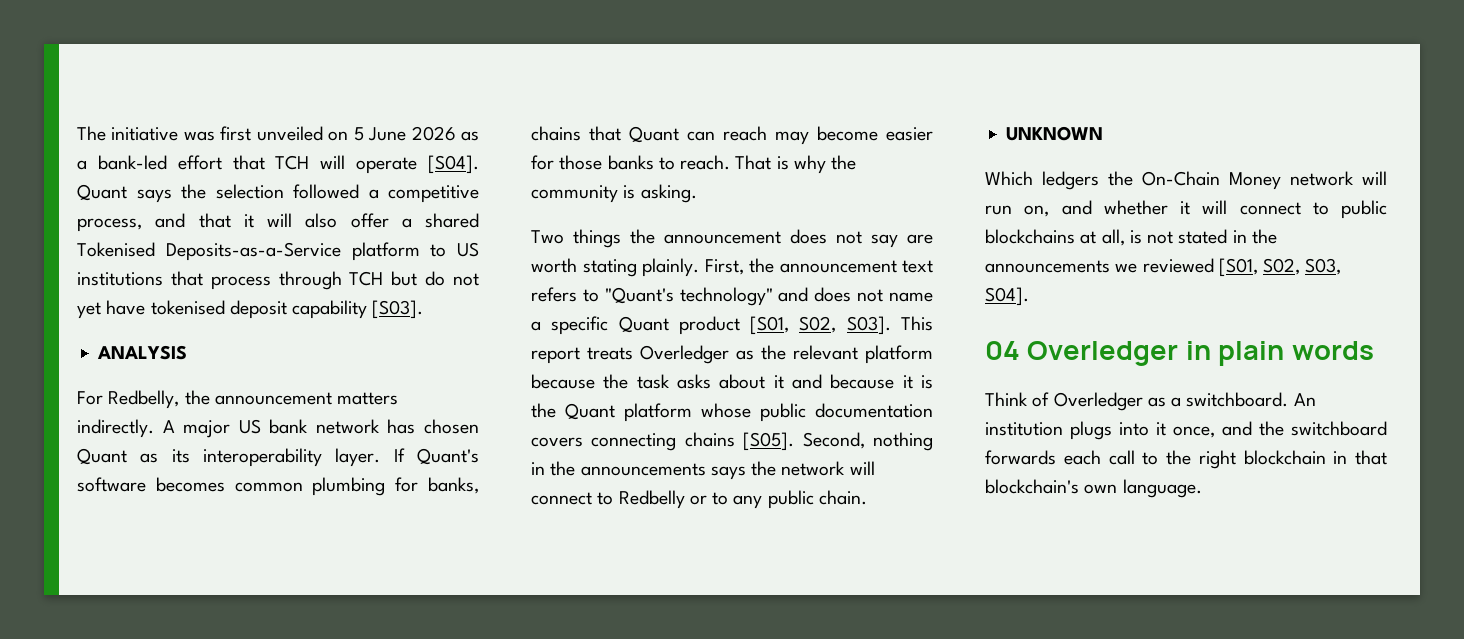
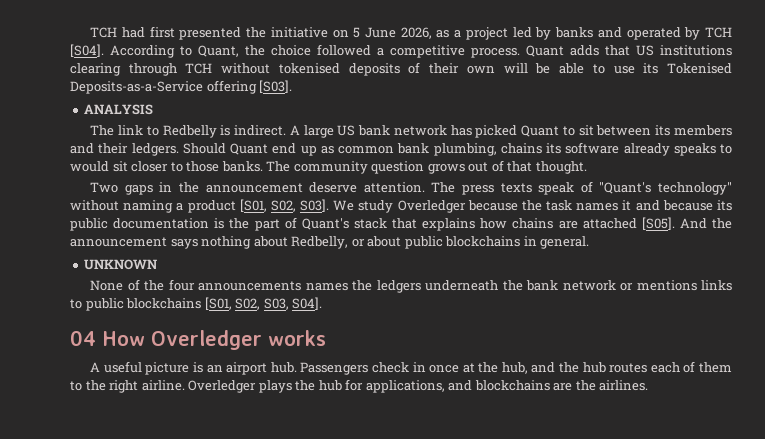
[77,126,323,141] The initiative was first unveiled -> [90,26,328,40] TCH had first presented the initiative
[411,126,480,141] [77,155,479,174] [77,184,479,203] [77,213,479,232] [77,242,479,261] [77,271,479,290] [77,300,424,319] [97,345,188,360] [77,390,399,409] [77,419,479,438] [77,448,479,467] [77,477,480,496] [531,126,933,145] [531,155,857,174] [531,184,697,203] [531,229,933,248] [531,258,933,277] [531,287,933,306] [531,316,933,335] [531,345,933,364] 2026 as a bank-led effort that TCH will operate [S04]. Quant says the selection followed a competitive process, and that it will also offer a shared Tokenised Deposits-as-a-Service platform to US institutions that process through TCH but do not yet have tokenised deposit capability [S03]. // ANALYSIS // For Redbelly, the announcement matters indirectly. A major US bank network has chosen Quant as its interoperability layer. If Quant's software becomes common plumbing for banks, chains that Quant can reach may become easier for those banks to reach. That is why the community is asking. // Two things the announcement does not say are worth stating plainly. First, the announcement text refers to "Quant's technology" and does not name a specific Quant product [S01, S02, S03]. This report treats Overledger as the relevant platform -> [400,27,732,40] [70,44,732,58] [70,62,733,76] [70,80,293,94] [84,104,154,115] [90,125,732,138] [70,142,732,156] [70,160,587,174] [90,181,732,195] [70,199,466,213] 2026, as a project led by banks and operated by TCH [S04]. According to Quant, the choice followed a competitive process. Quant adds that US institutions clearing through TCH without tokenised deposits of their own will be able to use its Tokenised Deposits-as-a-Service offering [S03]. // ANALYSIS // The link to Redbelly is indirect. A large US bank network has picked Quant to sit between its members and their ledgers. Should Quant end up as common bank plumbing, chains its software already speaks to would sit closer to those banks. The community question grows out of that thought. // Two gaps in the announcement deserve attention. The press texts speak of "Quant's technology" without naming a product [S01, S02, S03]. We study Overledger
[677,374,766,389] asks about -> [576,203,619,211] names
[902,375,933,389] [531,403,933,422] [531,432,933,451] [531,461,875,480] [531,490,867,509] [1006,126,1104,141] [985,171,1387,190] [985,200,1387,219] [985,229,1277,246] [985,258,1214,273] it is the Quant platform whose public documentation covers connecting chains [S05]. Second, nothing in the announcements says the network will connect to Redbelly or to any public chain. // UNKNOWN // Which ledgers the On-Chain Money network will run on, and whether it will connect to public blockchains at all, is not stated in the announcements we reviewed -> [717,200,732,211] [70,217,732,231] [70,236,590,249] [84,259,158,270] [90,279,732,293] [70,298,202,311] its public documentation is the part of Quant's stack that explains how chains are attached [S05]. And the announcement says nothing about Redbelly, or about public blockchains in general. // UNKNOWN // None of the four announcements names the ledgers underneath the bank network or mentions links to public blockchains
[1027,341,1374,366] [985,392,1316,411] [985,421,1387,440] [985,450,1387,469] [985,479,1202,498] Overledger in plain words // Think of Overledger as a switchboard. An institution plugs into it once, and the switchboard forwards each call to the right blockchain in that blockchain's own language. -> [102,330,326,350] [90,361,732,375] [70,379,649,393] How Overledger works // A useful picture is an airport hub. Passengers check in once at the hub, and the hub routes each of them to the right airline. Overledger plays the hub for applications, and blockchains are the airlines.

